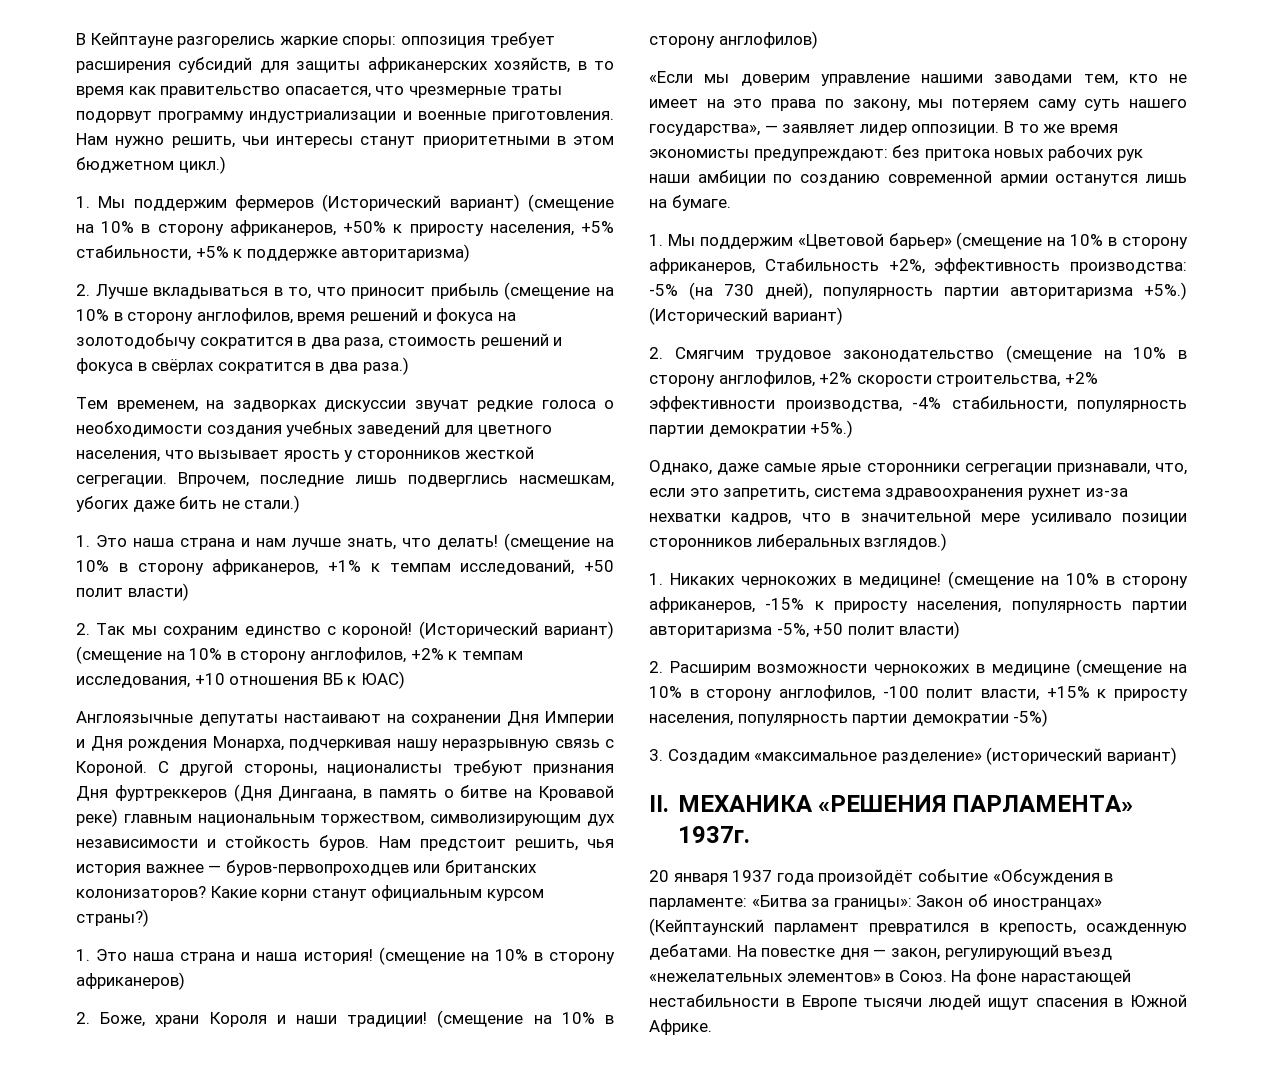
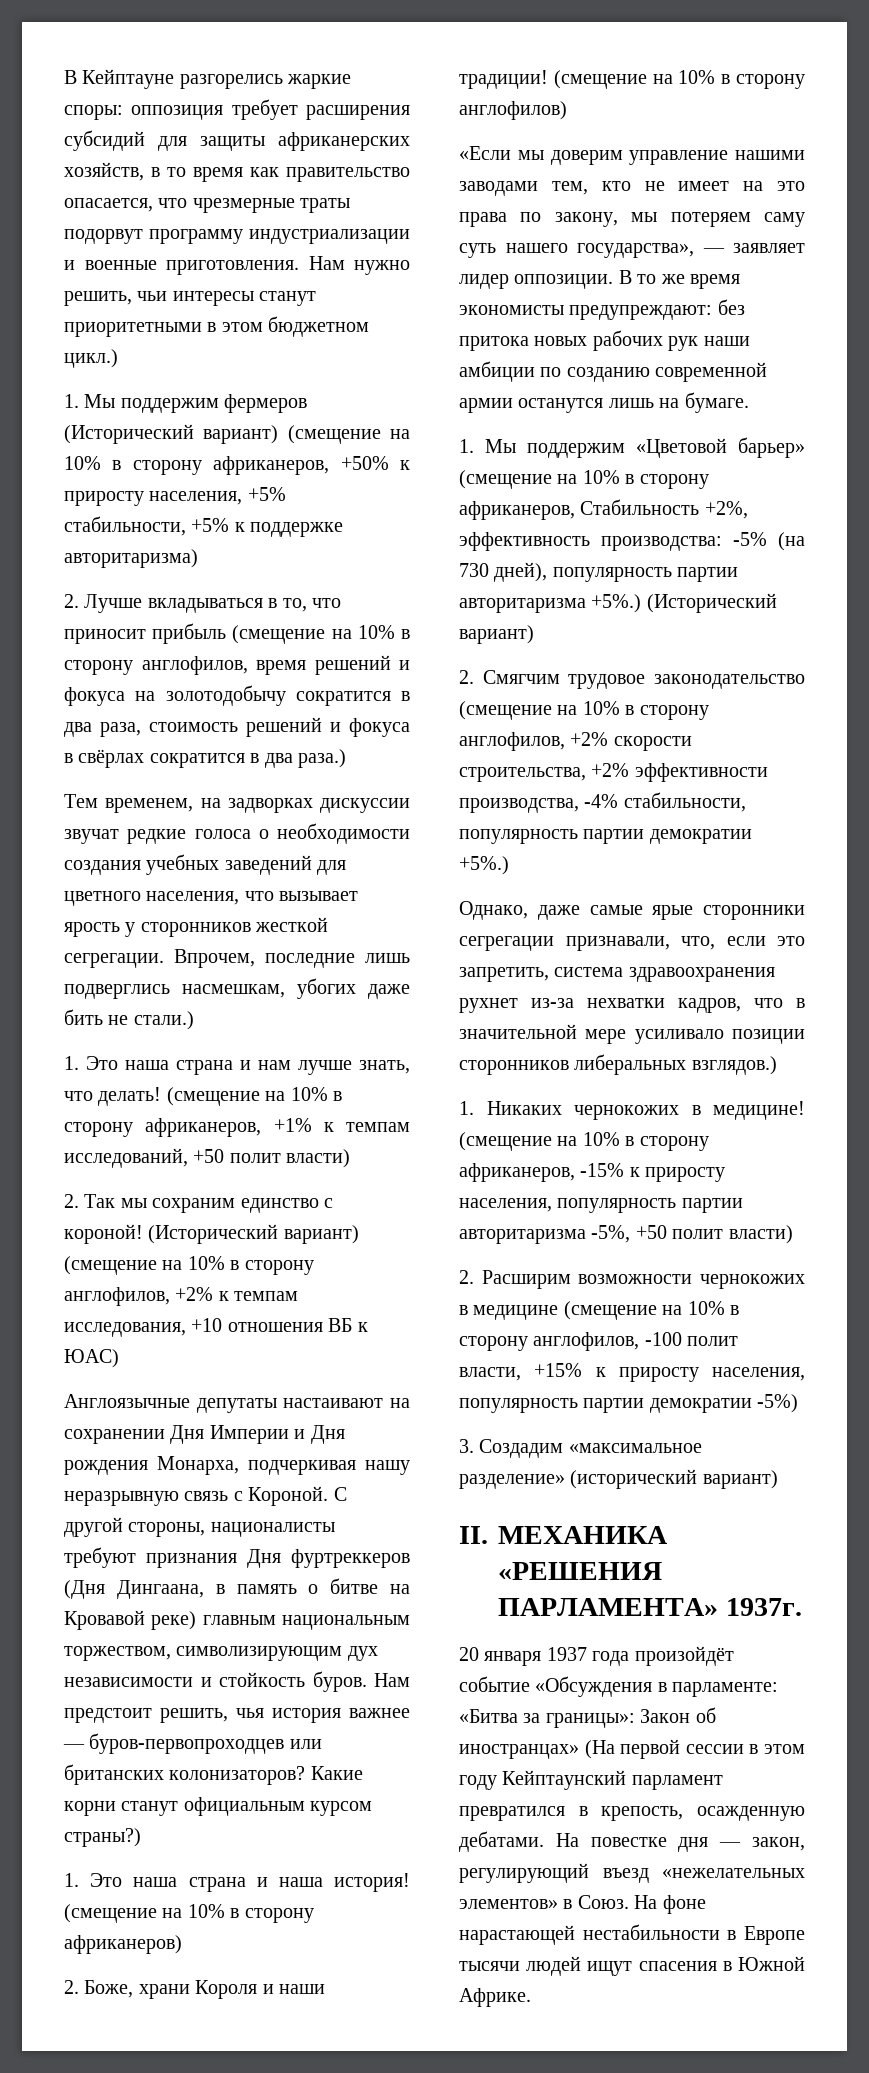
[649,918,764,936] (Кейптаунский -> [584,1739,805,1759] [459,1770,627,1790] (На первой сессии в этом году Кейптаунский

